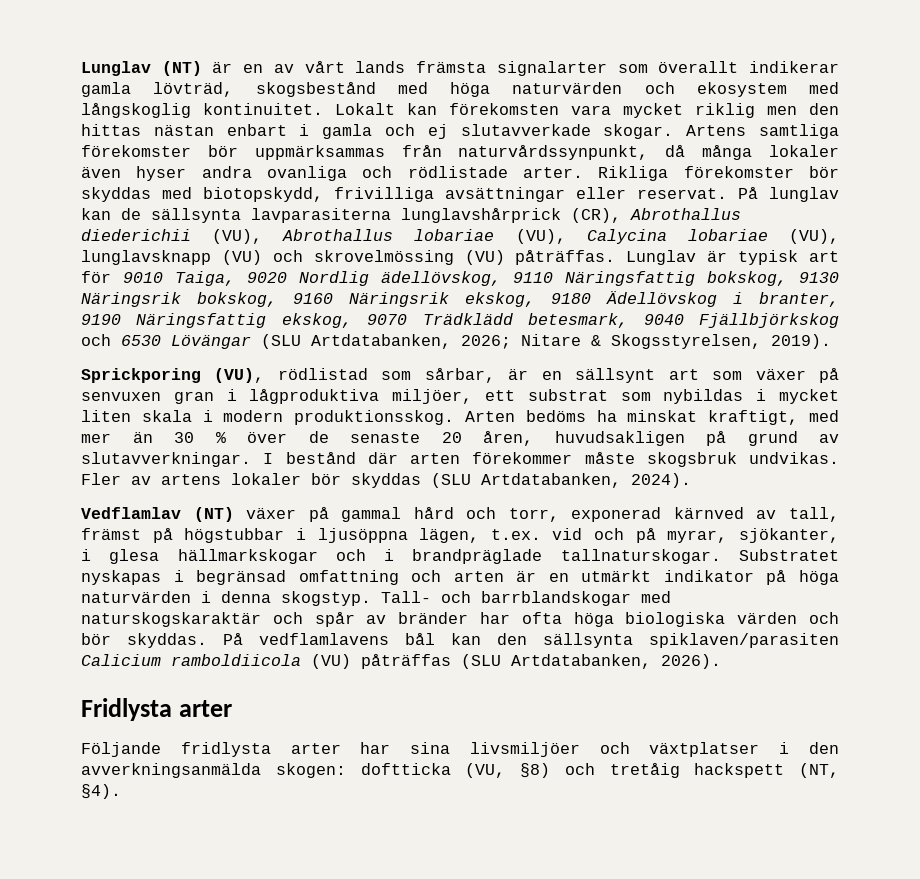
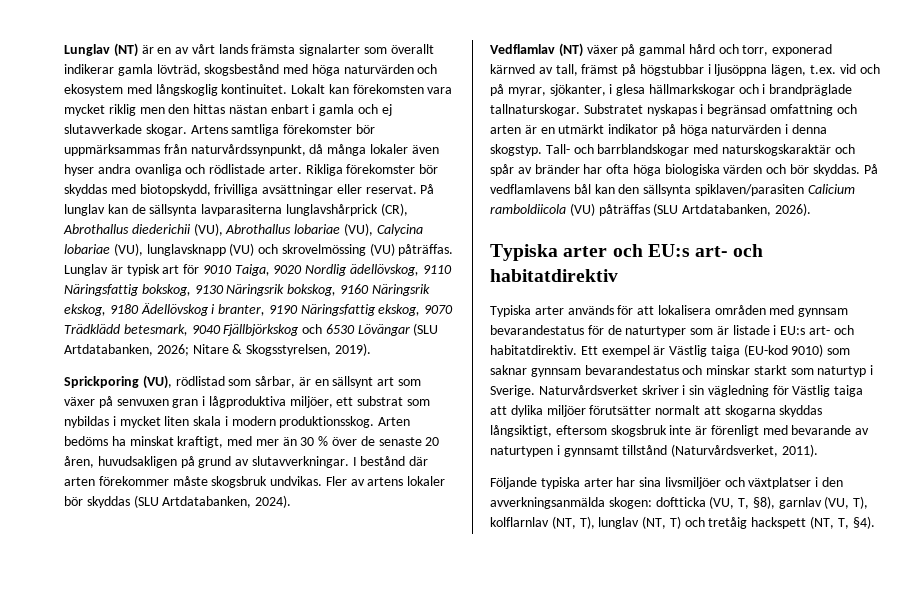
[81,698,233,721] Fridlysta arter -> [490,244,764,261] [490,269,618,282] [490,305,849,317] [490,325,854,337] [490,344,851,357] [490,365,874,377] [490,385,864,397] [490,405,823,417] [490,425,870,437] [490,444,818,457] Typiska arter och EU:s art- och habitatdirektiv // Typiska arter används för att lokalisera områden med gynnsam bevarandestatus för de naturtyper som är listade i EU:s art- och habitatdirektiv. Ett exempel är Västlig taiga (EU-kod 9010) som saknar gynnsam bevarandestatus och minskar starkt som naturtyp i Sverige. Naturvårdsverket skriver i sin vägledning för Västlig taiga att dylika miljöer förutsätter normalt att skogarna skyddas långsiktigt, eftersom skogsbruk inte är förenligt med bevarande av naturtypen i gynnsamt tillstånd (Naturvårdsverket, 2011).
[180,742,271,757] fridlysta -> [540,477,580,489] typiska
[520,763,550,778] §8) -> [738,496,869,509] [490,516,681,529] T, §8), garnlav (VU, T), kolflarnlav (NT, T), lunglav (NT, T)
(839, 770) none -> [837,518,849,529] T,

